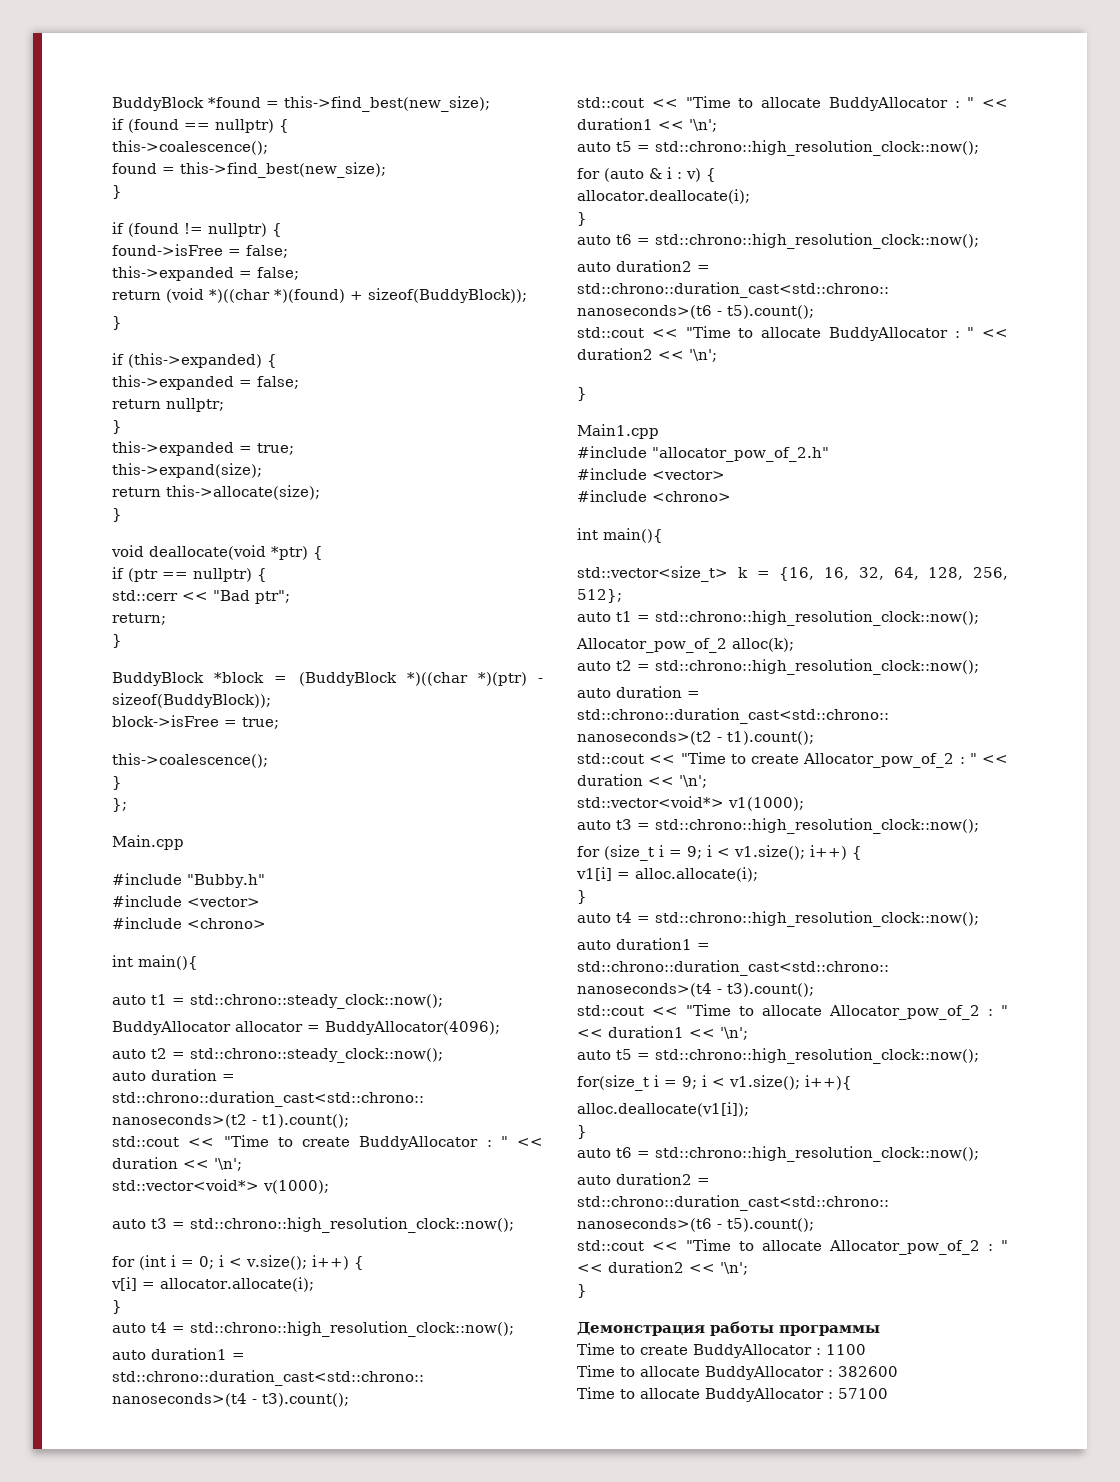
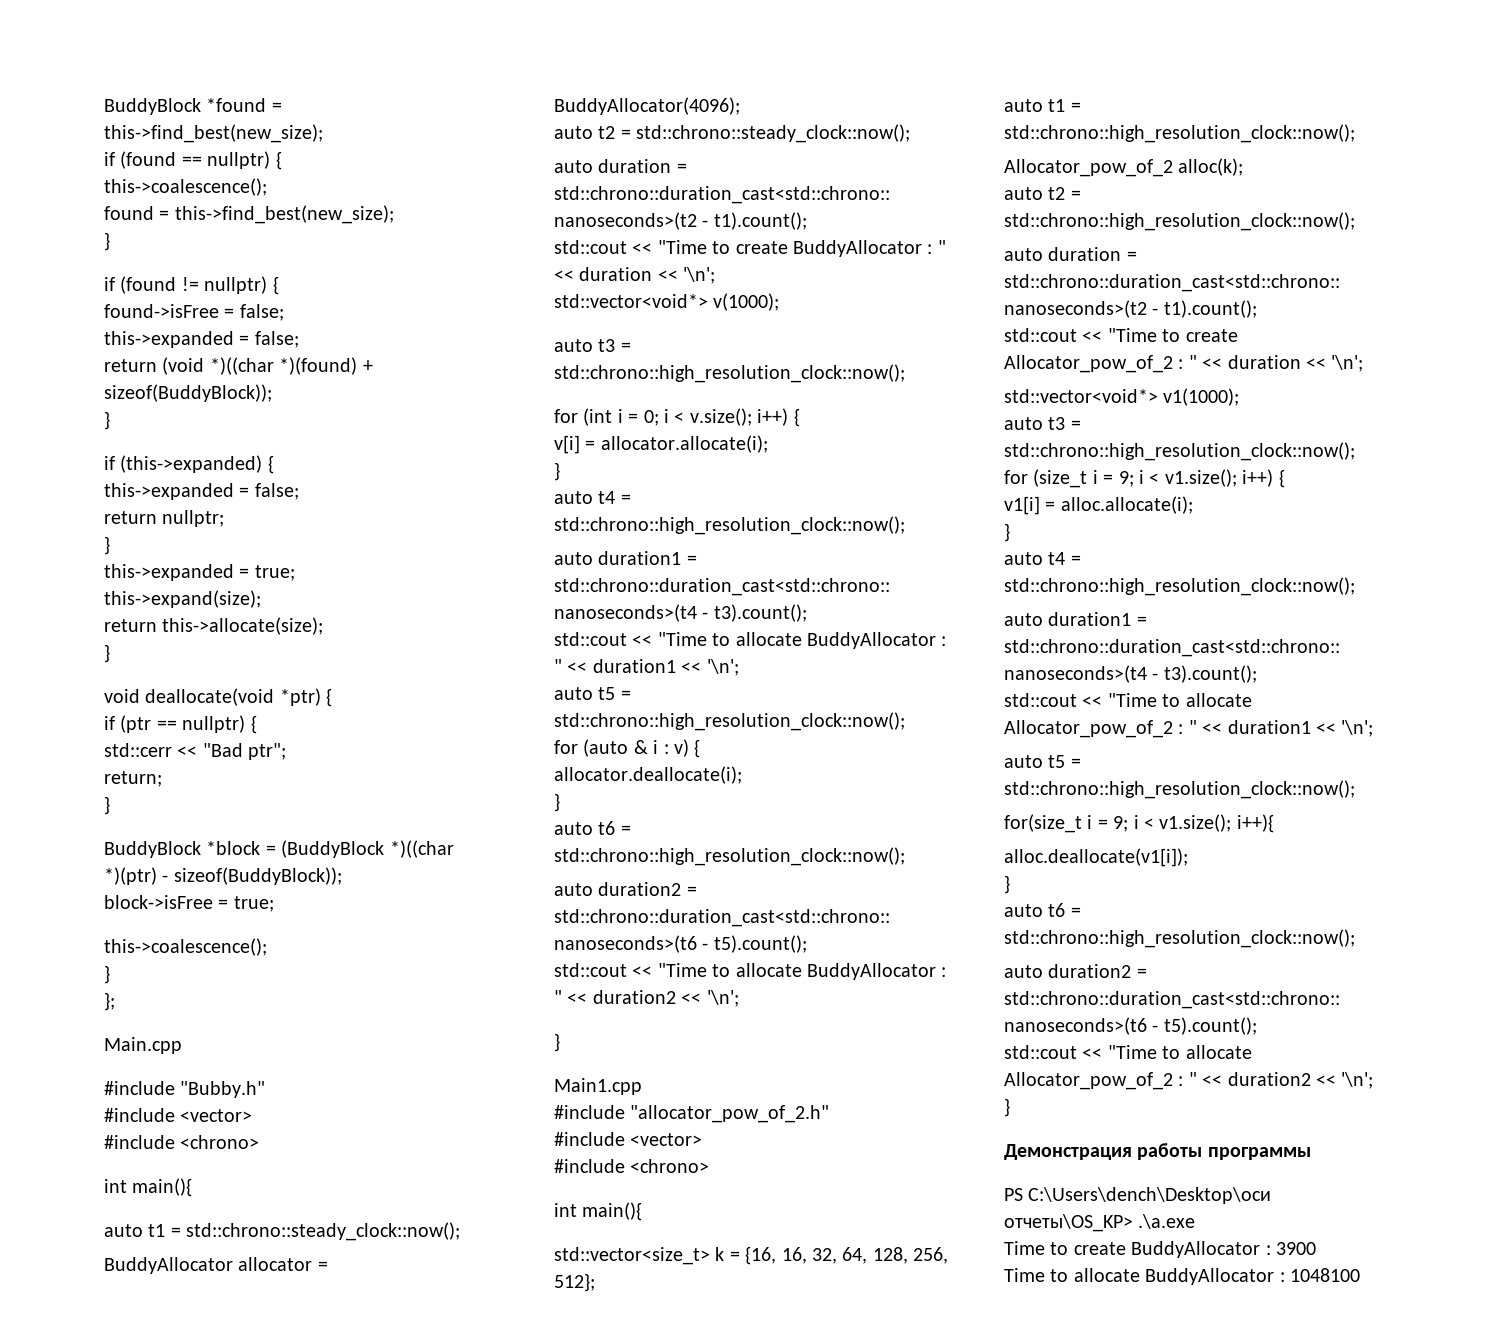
(880, 1330) none -> [1004,1187,1272,1204] [1004,1214,1196,1232] // PS C:\Users\dench\Desktop\оси отчеты\OS_KP> .\a.exe
[826,1344,866,1355] [577,1365,898,1380] [577,1387,888,1402] 1100 // Time to allocate BuddyAllocator : 382600 // Time to allocate BuddyAllocator : 57100 -> [1276,1242,1316,1255] [1004,1268,1360,1285] 3900 // Time to allocate BuddyAllocator : 1048100

